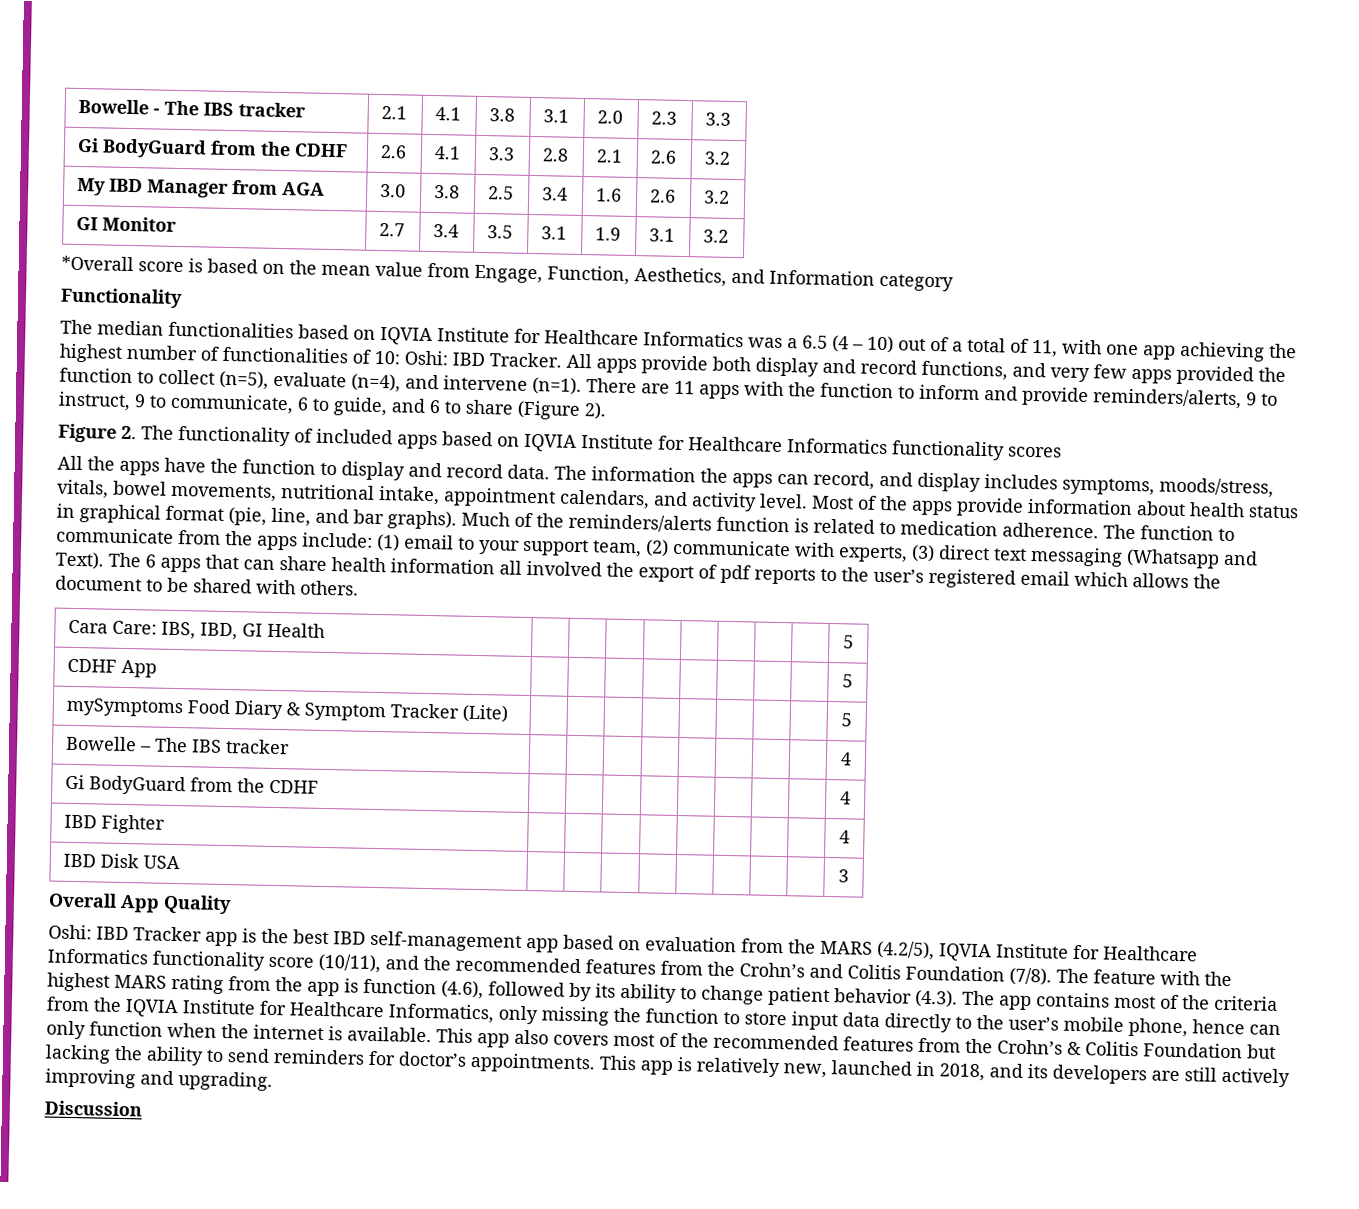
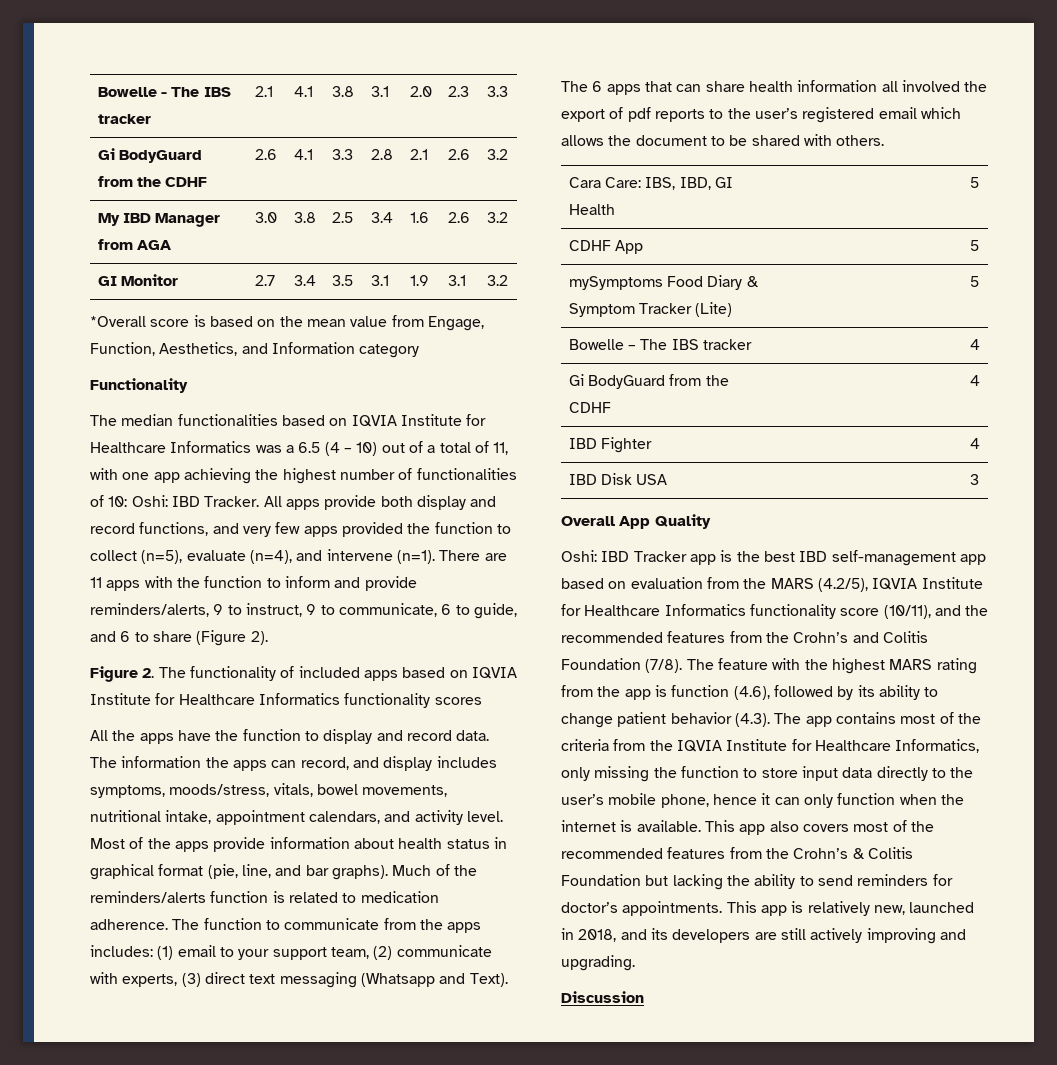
[302,532,373,548] include: -> [90,945,153,957] includes:
(1245, 1027) none -> [761,793,771,805] it

